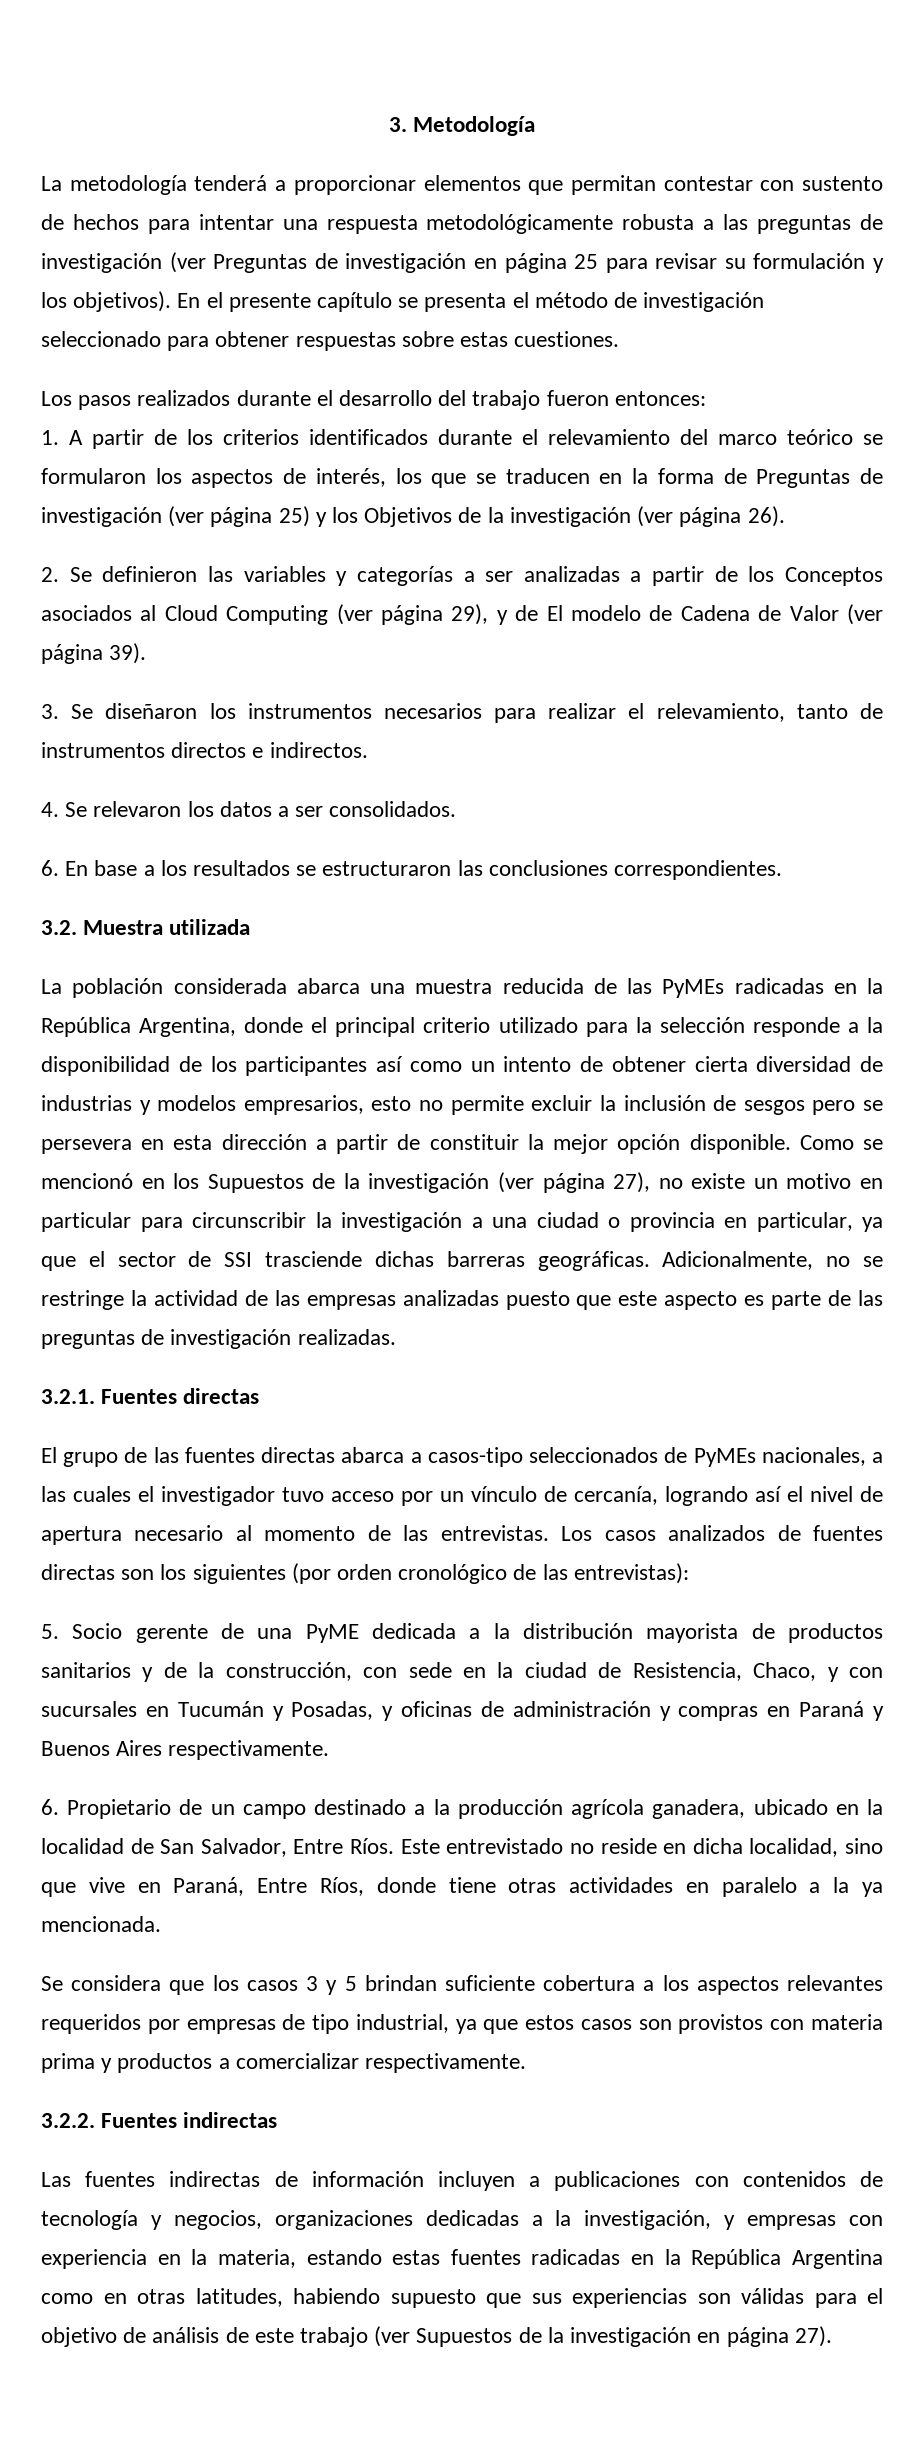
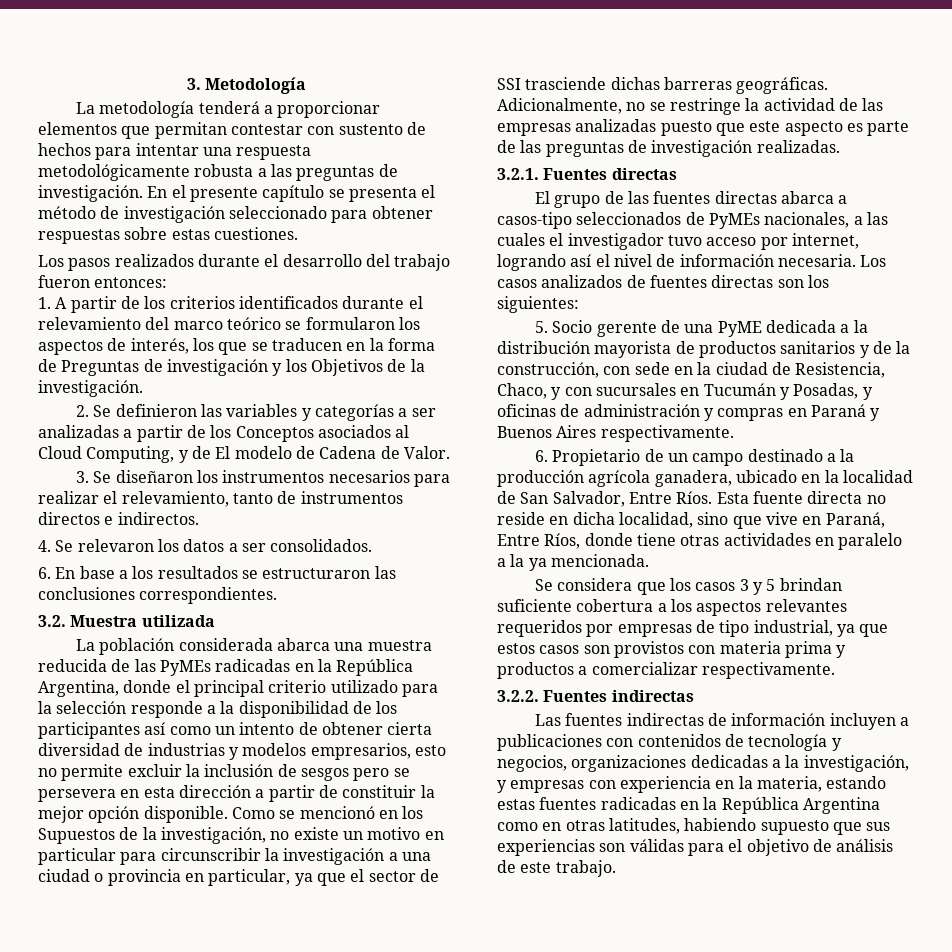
[41,252,885,273] [41,291,172,312] investigación (ver Preguntas de investigación en página 25 para revisar su formulación y los objetivos). -> [38,185,143,202] investigación.
[168,506,310,527] (ver página 25) -> (268, 367) none
[509,506,785,527] investigación (ver página 26). -> [38,380,143,397] investigación.
[226,604,489,625] Computing (ver página 29), -> [86,446,175,463] Computing,
[789,604,883,625] [41,643,147,664] Valor (ver página 39). -> [403,446,450,459] Valor.
[368,1172,651,1193] investigación (ver página 27), -> [160,827,266,844] investigación,
[440,1486,658,1505] un vínculo de cercanía, -> [791,233,859,249] internet,
[41,1525,549,1545] apertura necesario al momento de las entrevistas. -> [679,254,856,267] información necesaria.
[192,1563,689,1584] siguientes (por orden cronológico de las entrevistas): -> [497,296,579,313] siguientes:
[400,1838,564,1854] Este entrevistado -> [716,491,863,504] Esta fuente directa
[300,2326,832,2347] trabajo (ver Supuestos de la investigación en página 27). -> [555,860,616,877] trabajo.

